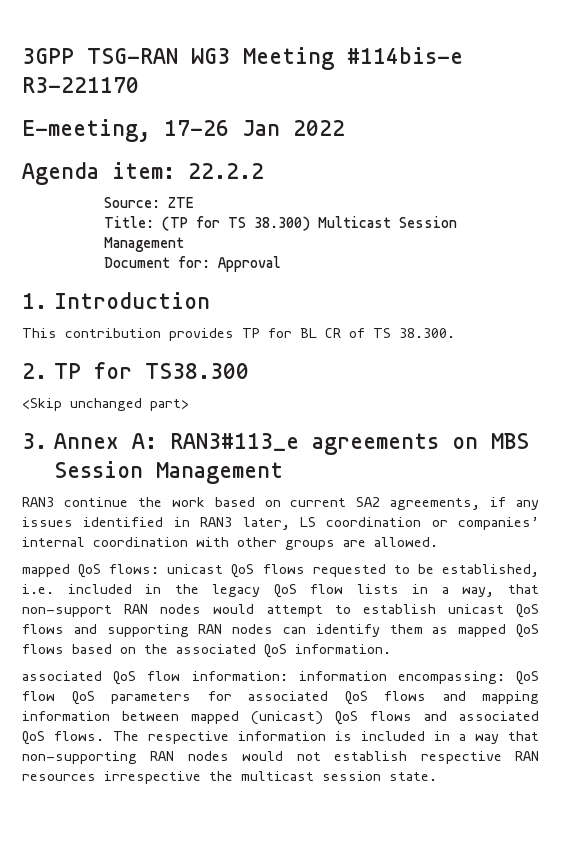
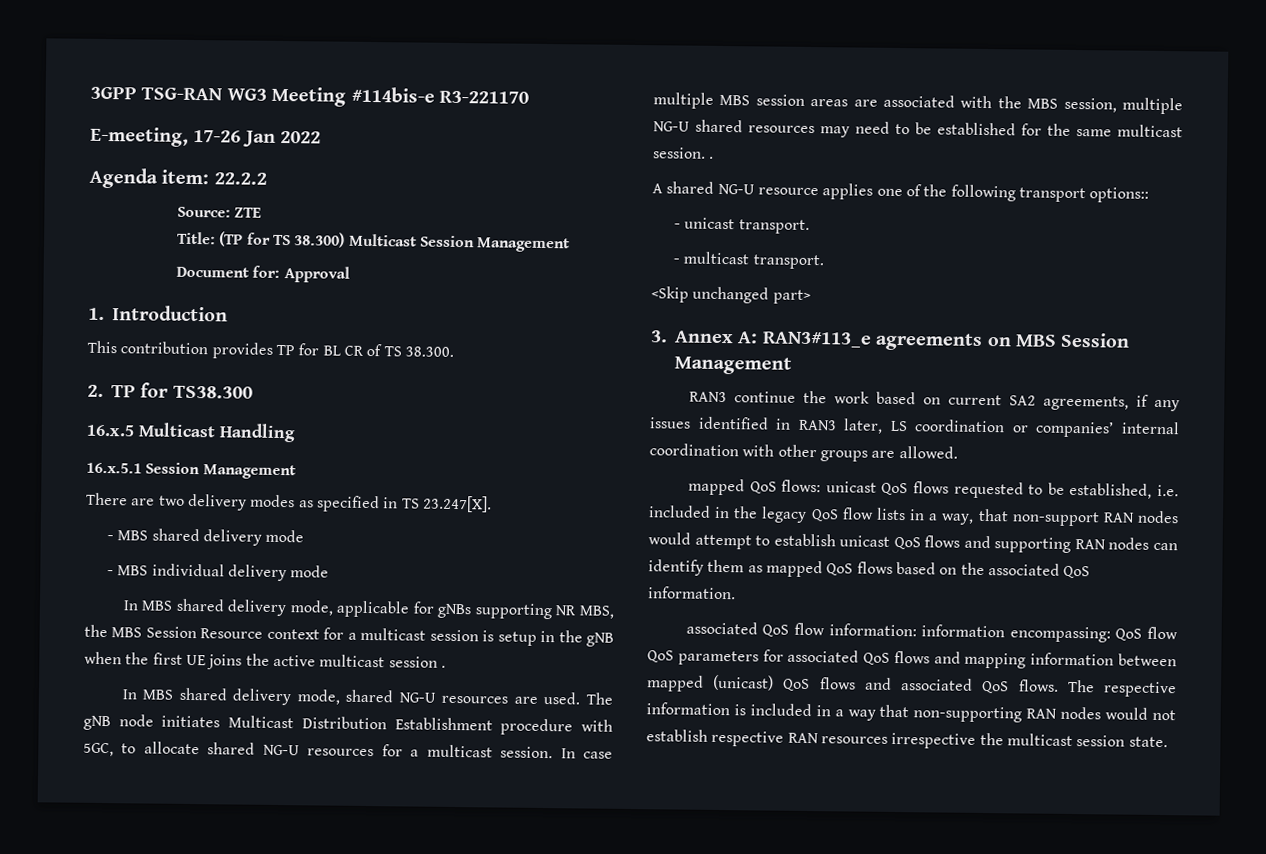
(250, 371) none -> [86,422,296,443] [86,462,296,480] [86,492,492,513] [107,528,305,546] [107,563,330,582] [122,598,614,620] [84,624,614,647] [84,651,446,670] [121,687,613,706] [83,714,613,736] [83,741,613,759] [653,92,1183,115] [653,119,1183,138] [653,147,715,159] [652,181,1150,203] [674,217,810,234] [673,251,824,270] // 16.x.5 Multicast Handling // 16.x.5.1 Session Management // There are two delivery modes as specified in TS 23.247[X]. // - MBS shared delivery mode // - MBS individual delivery mode // In MBS shared delivery mode, applicable for gNBs supporting NR MBS, the MBS Session Resource context for a multicast session is setup in the gNB when the first UE joins the active multicast session . // In MBS shared delivery mode, shared NG-U resources are used. The gNB node initiates Multicast Distribution Establishment procedure with 5GC, to allocate shared NG-U resources for a multicast session. In case multiple MBS session areas are associated with the MBS session, multiple NG-U shared resources may need to be established for the same multicast session. . // A shared NG-U resource applies one of the following transport options:: // - unicast transport. // - multicast transport.

